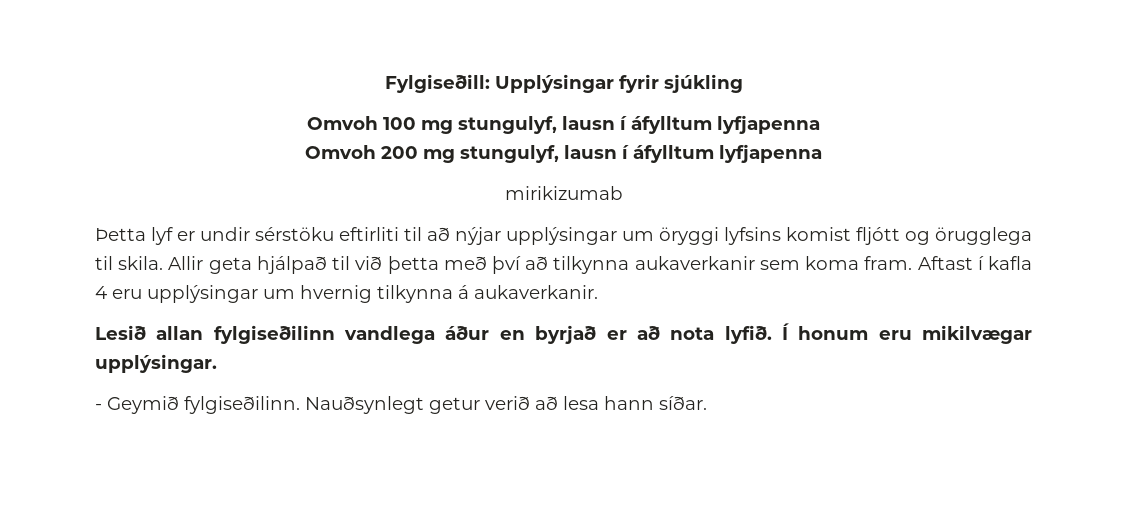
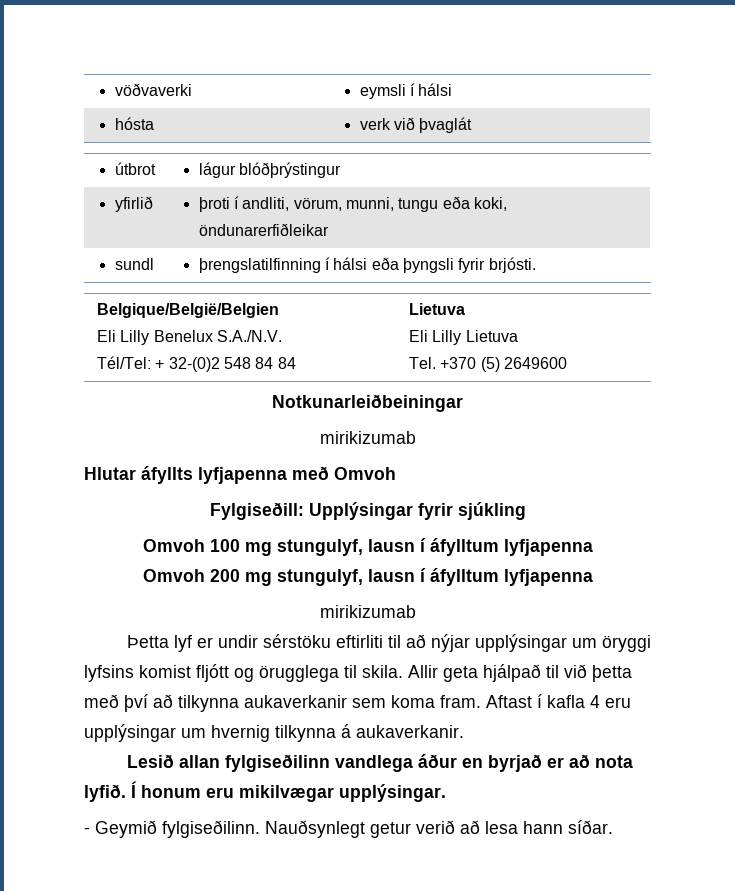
(384, 83) none -> [114,83,192,96] [359,83,453,99] [114,117,154,130] [359,117,473,133] [114,162,156,175] [198,162,341,178] [114,196,153,212] [198,196,507,212] [198,223,329,236] [114,258,154,270] [198,257,536,273] [96,303,279,318] [96,330,282,345] [96,356,296,372] [408,303,465,315] [408,330,518,345] [408,357,567,372] [272,394,463,412] [319,431,416,444] [84,466,396,484] vöðvaverki | eymsli í hálsi // hósta | verk við þvaglát // útbrot | lágur blóðþrýstingur // yfirlið | þroti í andliti, vörum, munni, tungu eða koki, öndunarerfiðleikar // sundl | þrengslatilfinning í hálsi eða þyngsli fyrir brjósti. // Belgique/België/Belgien // Eli Lilly Benelux S.A./N.V. // Tél/Tel: + 32-(0)2 548 84 84 | Lietuva // Eli Lilly Lietuva // Tel. +370 (5) 2649600 // Notkunarleiðbeiningar // mirikizumab // Hlutar áfyllts lyfjapenna með Omvoh //

